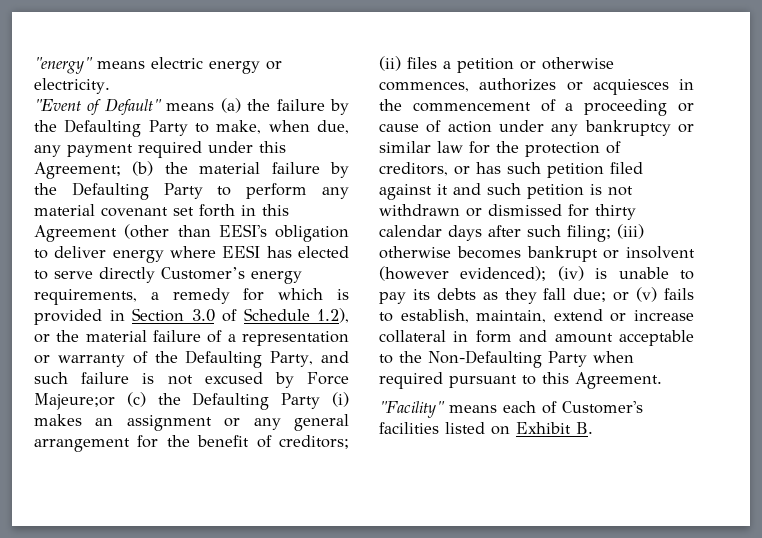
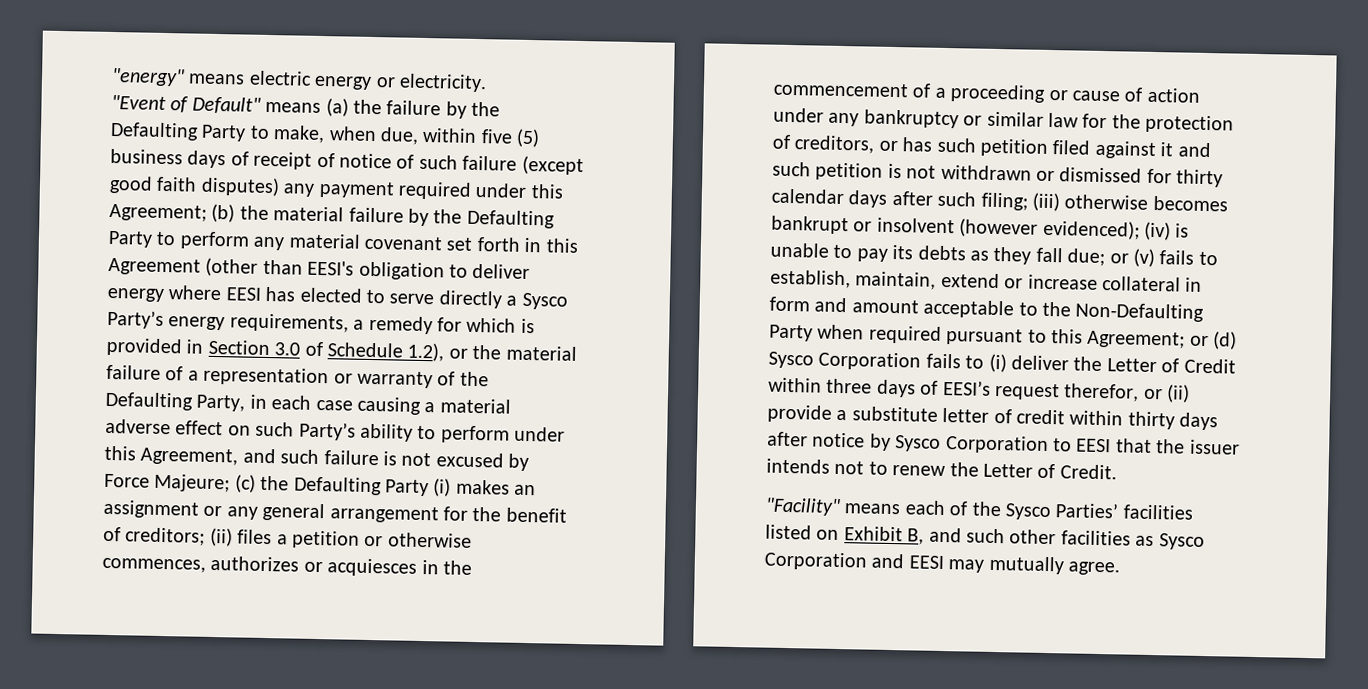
(349, 127) none -> [422,127,541,148] [110,148,584,176] [109,175,280,197] within five (5) business days of receipt of notice of such failure (except good faith disputes)
[161,267,245,280] Customer’s -> [506,292,568,310] [107,309,164,329] a Sysco Party’s
(314, 359) none -> [249,394,511,415] [105,418,566,444] [104,445,239,466] in each case causing a material adverse effect on such Party’s ability to perform under this Agreement,
[34,393,115,410] Majeure;or -> [154,473,231,493] Majeure;
[575,372,662,389] Agreement. -> [1087,330,1238,350] [768,351,1236,374] [768,377,1191,403] [767,404,1219,431] [767,431,1240,455] [766,458,1117,480] Agreement; or (d) Sysco Corporation fails to (i) deliver the Letter of Credit within three days of EESI’s request therefor, or (ii) provide a substitute letter of credit within thirty days after notice by Sysco Corporation to EESI that the issuer intends not to renew the Letter of Credit.
[562,401,643,414] Customer's -> [971,501,1120,521] the Sysco Parties’
[576,422,593,434] B. -> [907,527,1205,551] [764,551,1120,576] B, and such other facilities as Sysco Corporation and EESI may mutually agree.

